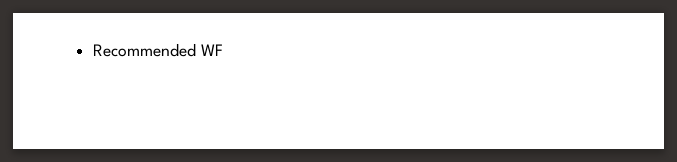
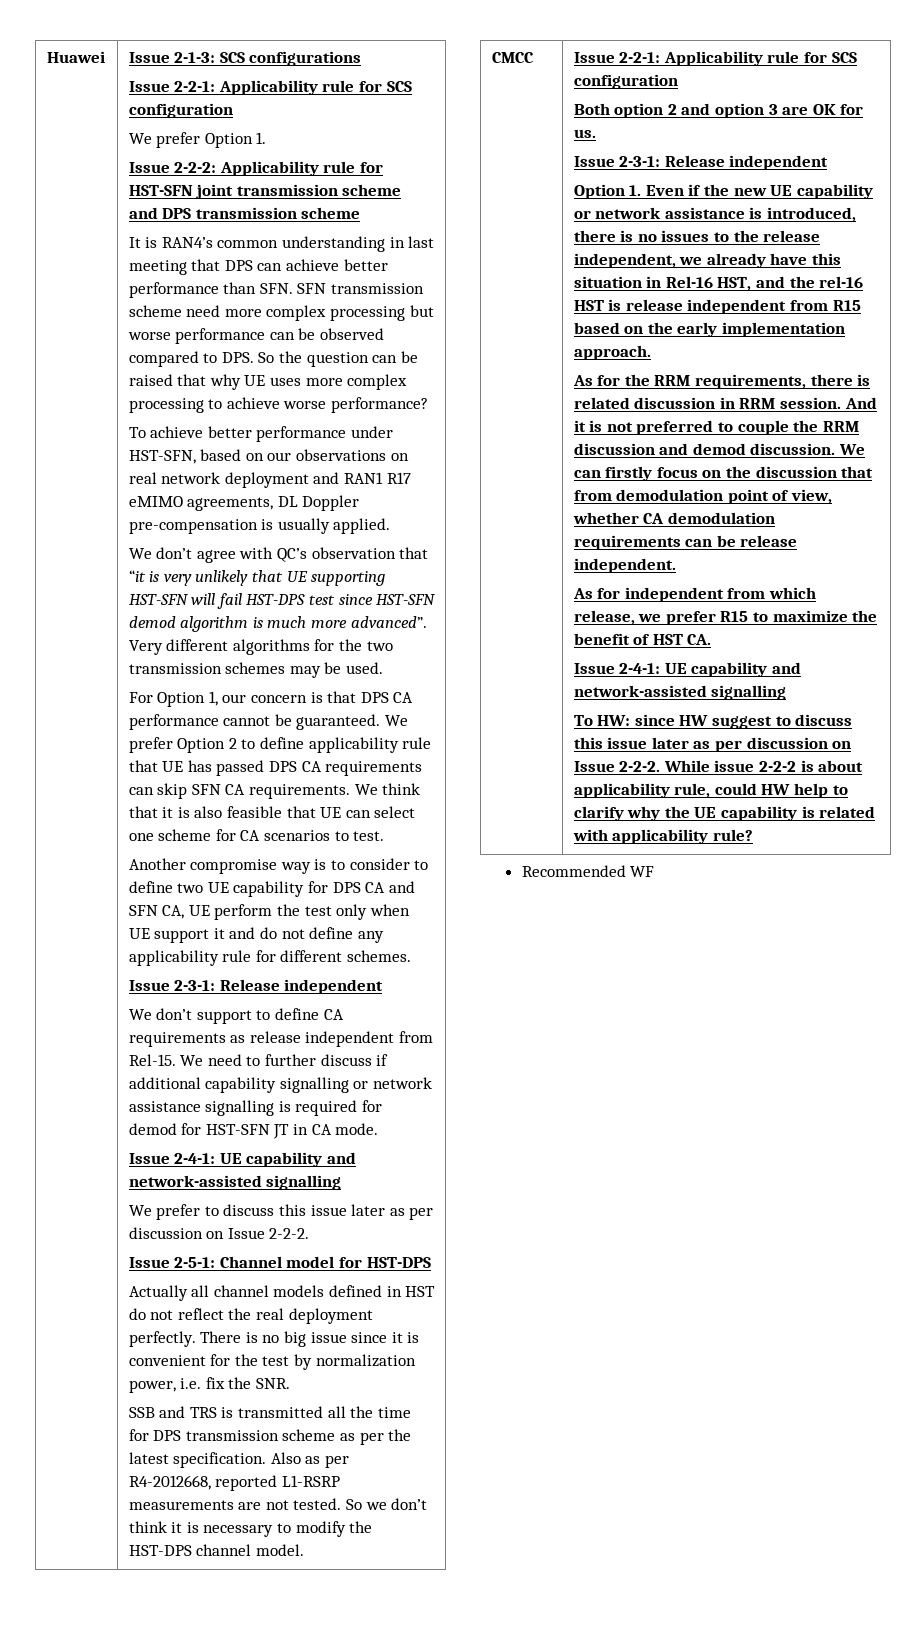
(93, 50) none -> [46,51,105,63] [128,51,362,66] [128,80,412,95] [128,103,233,118] [128,132,267,148] [128,161,384,176] [128,184,402,199] [128,207,361,219] [128,236,435,252] [128,259,388,275] [128,282,425,298] [128,305,434,321] [127,328,385,344] [128,351,418,367] [128,374,408,390] [128,397,429,413] [128,426,394,442] [128,449,409,464] [128,472,411,488] [128,495,360,511] [128,518,391,534] [128,547,429,563] [128,570,386,586] [128,593,436,609] [128,616,427,632] [128,639,393,655] [128,662,384,678] [128,691,414,707] [128,714,409,730] [128,737,432,753] [128,760,423,776] [128,783,421,799] [128,806,416,818] [128,829,385,841] [128,858,429,874] [128,881,415,897] [128,904,410,920] [128,927,384,943] [128,950,412,966] [128,979,384,994] [128,1008,344,1024] [128,1031,434,1047] [128,1054,389,1066] [128,1077,433,1093] [128,1100,383,1116] [128,1123,379,1139] [128,1152,357,1167] [128,1175,342,1190] [128,1204,434,1220] [128,1227,310,1239] [128,1256,431,1268] [128,1285,436,1301] [128,1308,373,1324] [128,1331,420,1347] [128,1354,416,1370] [128,1377,291,1393] [128,1406,411,1418] [128,1429,412,1445] [128,1452,350,1468] [128,1475,340,1491] [128,1498,428,1510] [128,1521,373,1537] [128,1544,304,1556] [491,52,534,63] [573,51,857,66] [573,74,678,89] [573,103,864,118] [573,129,596,138] [573,155,829,170] [573,184,873,199] [573,207,857,222] [573,230,821,242] [573,253,842,268] [573,276,864,291] [573,299,861,314] [573,322,846,337] [573,345,651,360] [572,374,871,389] [573,397,877,409] [573,420,859,435] [573,443,866,455] [573,466,874,481] [573,489,833,504] [572,512,775,524] [573,535,798,550] [573,558,676,573] [572,587,817,602] [573,610,878,625] [573,633,712,645] [573,662,802,677] [573,685,787,700] [573,714,853,729] [573,737,852,752] [573,760,864,772] [573,783,848,798] [573,806,876,821] [572,829,753,844] Huawei | Issue 2-1-3: SCS configurations // Issue 2-2-1: Applicability rule for SCS configuration // We prefer Option 1. // Issue 2-2-2: Applicability rule for HST-SFN joint transmission scheme and DPS transmission scheme // It is RAN4’s common understanding in last meeting that DPS can achieve better performance than SFN. SFN transmission scheme need more complex processing but worse performance can be observed compared to DPS. So the question can be raised that why UE uses more complex processing to achieve worse performance? // To achieve better performance under HST-SFN, based on our observations on real network deployment and RAN1 R17 eMIMO agreements, DL Doppler pre-compensation is usually applied. // We don’t agree with QC’s observation that “it is very unlikely that UE supporting HST-SFN will fail HST-DPS test since HST-SFN demod algorithm is much more advanced”. Very different algorithms for the two transmission schemes may be used. // For Option 1, our concern is that DPS CA performance cannot be guaranteed. We prefer Option 2 to define applicability rule that UE has passed DPS CA requirements can skip SFN CA requirements. We think that it is also feasible that UE can select one scheme for CA scenarios to test. // Another compromise way is to consider to define two UE capability for DPS CA and SFN CA, UE perform the test only when UE support it and do not define any applicability rule for different schemes. // Issue 2-3-1: Release independent // We don’t support to define CA requirements as release independent from Rel-15. We need to further discuss if additional capability signalling or network assistance signalling is required for demod for HST-SFN JT in CA mode. // Issue 2-4-1: UE capability and network-assisted signalling // We prefer to discuss this issue later as per discussion on Issue 2-2-2. // Issue 2-5-1: Channel model for HST-DPS // Actually all channel models defined in HST do not reflect the real deployment perfectly. There is no big issue since it is convenient for the test by normalization power, i.e. fix the SNR. // SSB and TRS is transmitted all the time for DPS transmission scheme as per the latest specification. Also as per R4-2012668, reported L1-RSRP measurements are not tested. So we don’t think it is necessary to modify the HST-DPS channel model. // CMCC | Issue 2-2-1: Applicability rule for SCS configuration // Both option 2 and option 3 are OK for us. // Issue 2-3-1: Release independent // Option 1. Even if the new UE capability or network assistance is introduced, there is no issues to the release independent, we already have this situation in Rel-16 HST, and the rel-16 HST is release independent from R15 based on the early implementation approach. // As for the RRM requirements, there is related discussion in RRM session. And it is not preferred to couple the RRM discussion and demod discussion. We can firstly focus on the discussion that from demodulation point of view, whether CA demodulation requirements can be release independent. // As for independent from which release, we prefer R15 to maximize the benefit of HST CA. // Issue 2-4-1: UE capability and network-assisted signalling // To HW: since HW suggest to discuss this issue later as per discussion on Issue 2-2-2. While issue 2-2-2 is about applicability rule, could HW help to clarify why the UE capability is related with applicability rule? //

